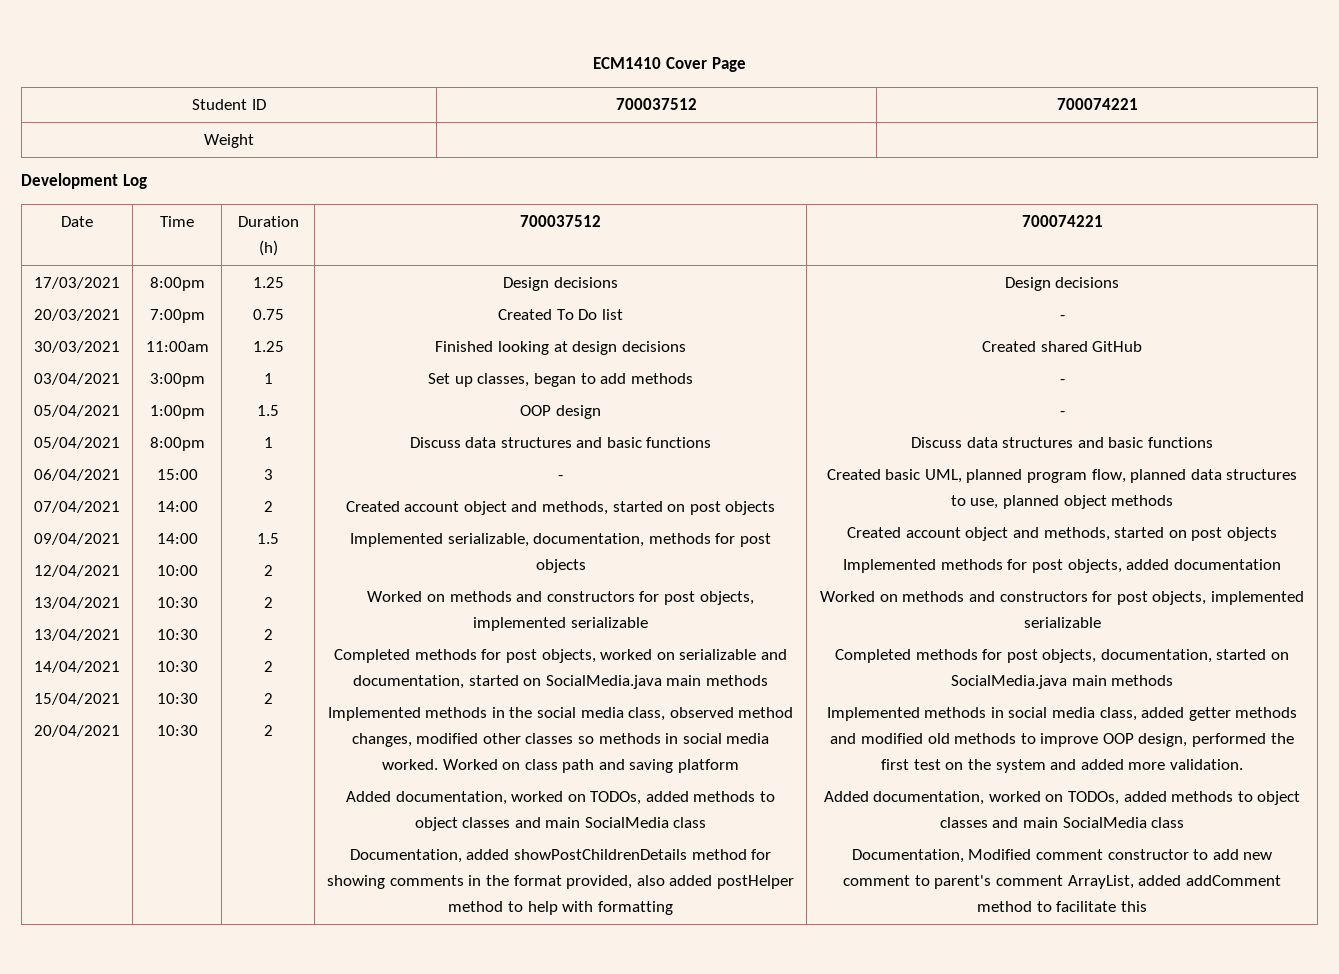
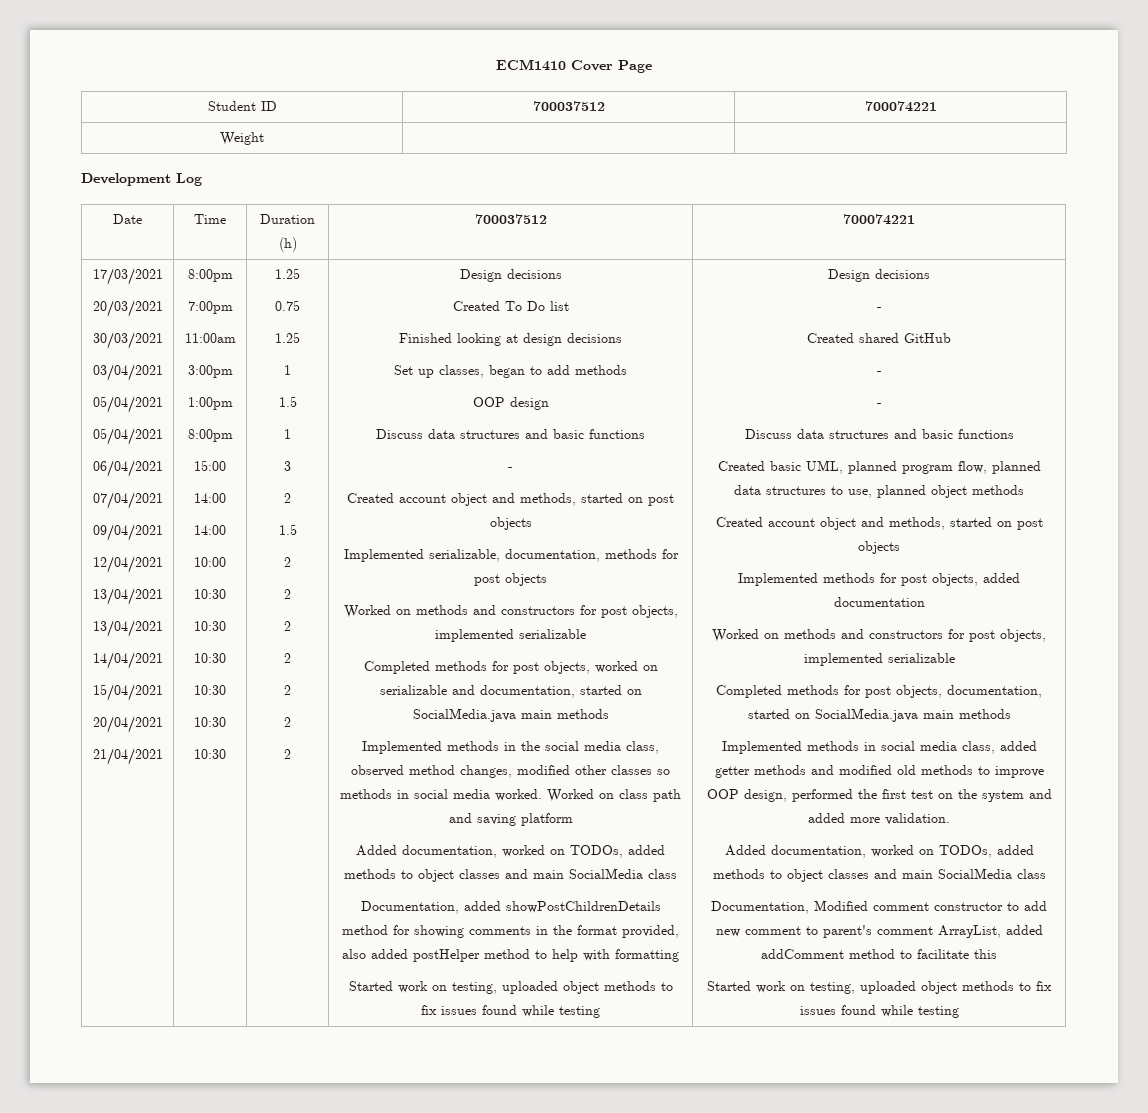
(120, 731) none -> [92,748,163,765] // 21/04/2021
(198, 730) none -> [194,749,226,759] // 10:30
(273, 730) none -> [284,749,291,759] // 2
(673, 908) none -> [348,981,673,994] [421,1005,600,1018] // Started work on testing, uploaded object methods to fix issues found while testing
(1147, 906) none -> [706,981,1052,994] [799,1005,959,1018] // Started work on testing, uploaded object methods to fix issues found while testing

